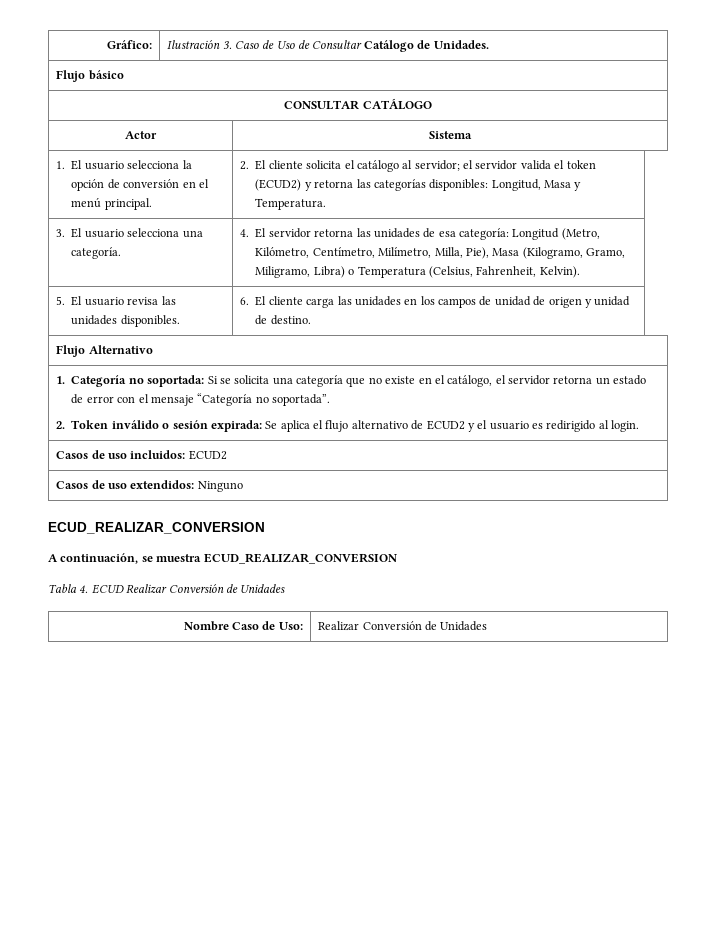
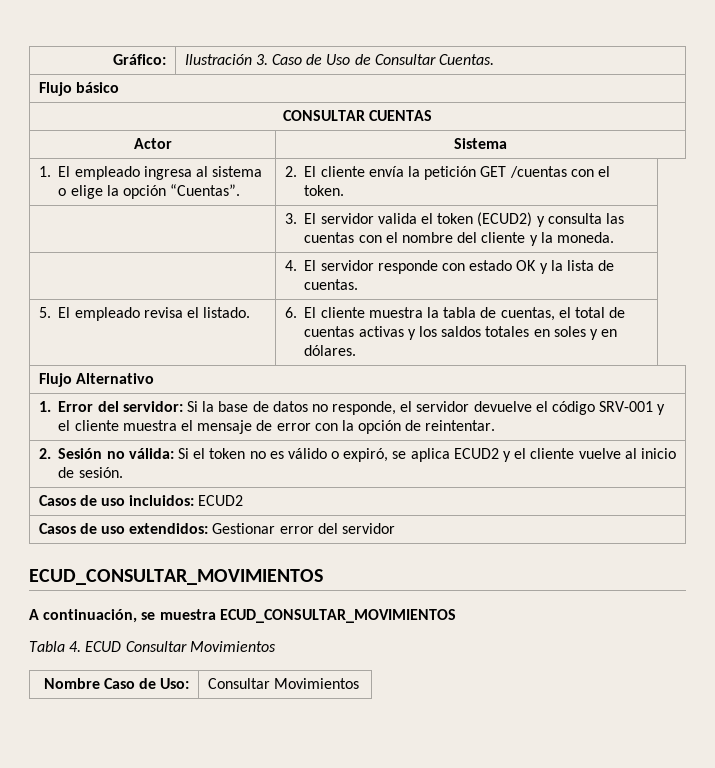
[363,40,489,52] Catálogo de Unidades. -> [438,54,494,65] Cuentas.
[362,98,432,110] CATÁLOGO -> [369,110,433,121] CUENTAS
[84,160,192,170] [71,179,209,191] [71,197,152,210] [240,160,474,172] usuario selecciona la opción de conversión en el menú principal. | 2. El cliente solicita el catálogo al servidor; el -> [74,166,263,180] [58,184,241,199] [284,166,610,180] [304,185,345,196] [284,213,317,224] empleado ingresa al sistema o elige la opción “Cuentas”. | 2. El cliente envía la petición GET /cuentas con el token. // | 3. El
[314,179,582,191] [255,198,327,210] [56,228,203,238] [71,247,122,259] [240,228,600,240] [255,247,626,259] [255,266,580,278] [56,296,176,306] [71,315,180,327] [240,296,631,308] [255,315,311,325] [56,345,153,357] [56,375,647,387] [71,393,331,406] [56,420,640,432] retorna las categorías disponibles: Longitud, Masa y Temperatura. // 3. El usuario selecciona una categoría. | 4. El servidor retorna las unidades de esa categoría: Longitud (Metro, Kilómetro, Centímetro, Milímetro, Milla, Pie), Masa (Kilogramo, Gramo, Miligramo, Libra) o Temperatura (Celsius, Fahrenheit, Kelvin). // 5. El usuario revisa las unidades disponibles. | 6. El cliente carga las unidades en los campos de unidad de origen y unidad de destino. // Flujo Alternativo // 1. Categoría no soportada: Si se solicita una categoría que no existe en el catálogo, el servidor retorna un estado de error con el mensaje “Categoría no soportada”. // 2. Token inválido o sesión expirada: Se aplica el flujo alternativo de ECUD2 y el usuario es redirigido al login. -> [547,213,624,224] [304,232,614,246] [284,260,615,274] [304,279,359,290] [38,307,251,321] [284,307,626,321] [304,326,618,340] [304,345,357,356] [38,373,154,387] [38,401,666,415] [58,420,496,434] [38,448,676,462] [58,467,123,478] consulta las cuentas con el nombre del cliente y la moneda. // | 4. El servidor responde con estado OK y la lista de cuentas. // 5. El empleado revisa el listado. | 6. El cliente muestra la tabla de cuentas, el total de cuentas activas y los saldos totales en soles y en dólares. // Flujo Alternativo // 1. Error del servidor: Si la base de datos no responde, el servidor devuelve el código SRV-001 y el cliente muestra el mensaje de error con la opción de reintentar. // 2. Sesión no válida: Si el token no es válido o expiró, se aplica ECUD2 y el cliente vuelve al inicio de sesión.
[197,481,243,492] [48,522,265,534] Ninguno // ECUD_REALIZAR_CONVERSION -> [212,523,395,534] [29,569,323,585] Gestionar error del servidor // ECUD_CONSULTAR_MOVIMIENTOS
[203,553,397,564] ECUD_REALIZAR_CONVERSION -> [219,609,456,623] ECUD_CONSULTAR_MOVIMIENTOS
[126,584,286,593] Realizar Conversión de Unidades -> [125,641,276,652] Consultar Movimientos
[318,621,488,631] Realizar Conversión de Unidades -> [207,678,359,689] Consultar Movimientos

